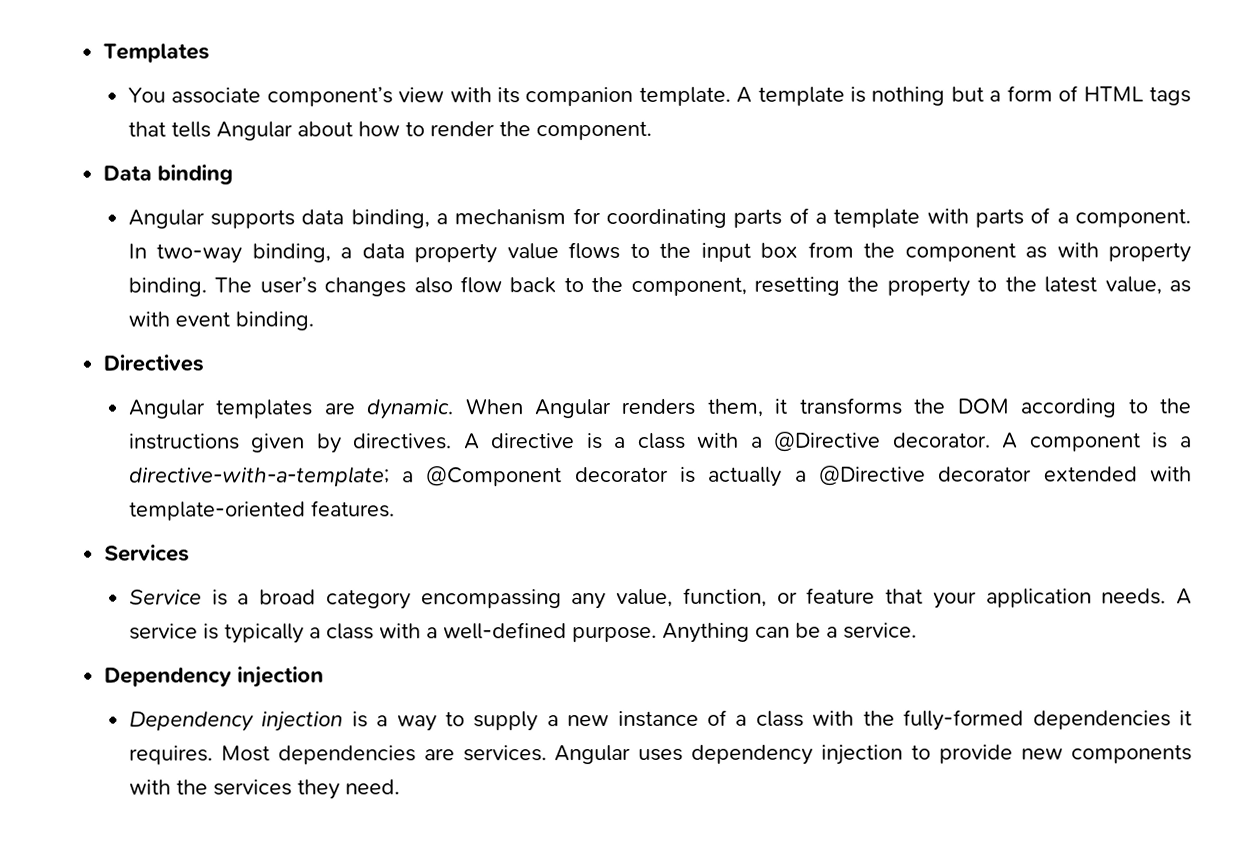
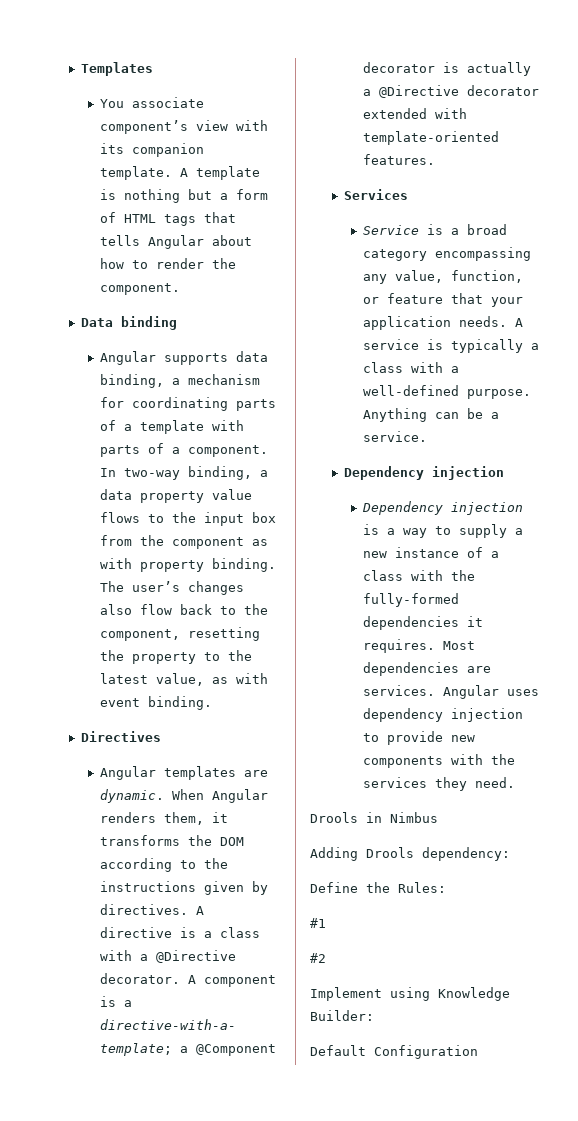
(400, 787) none -> [310,812,438,823] [310,847,510,861] [310,882,446,893] [310,918,326,928] [310,953,326,963] [310,987,510,1001] [310,1010,374,1021] [310,1045,478,1059] // Drools in Nimbus // Adding Drools dependency: // Define the Rules: // #1 // #2 // Implement using Knowledge Builder: // Default Configuration

